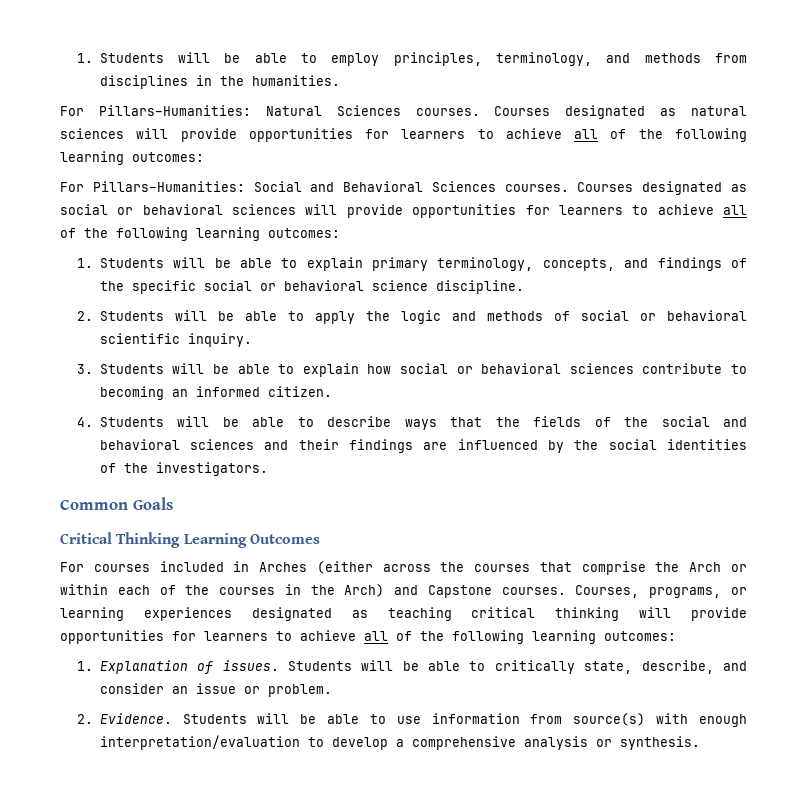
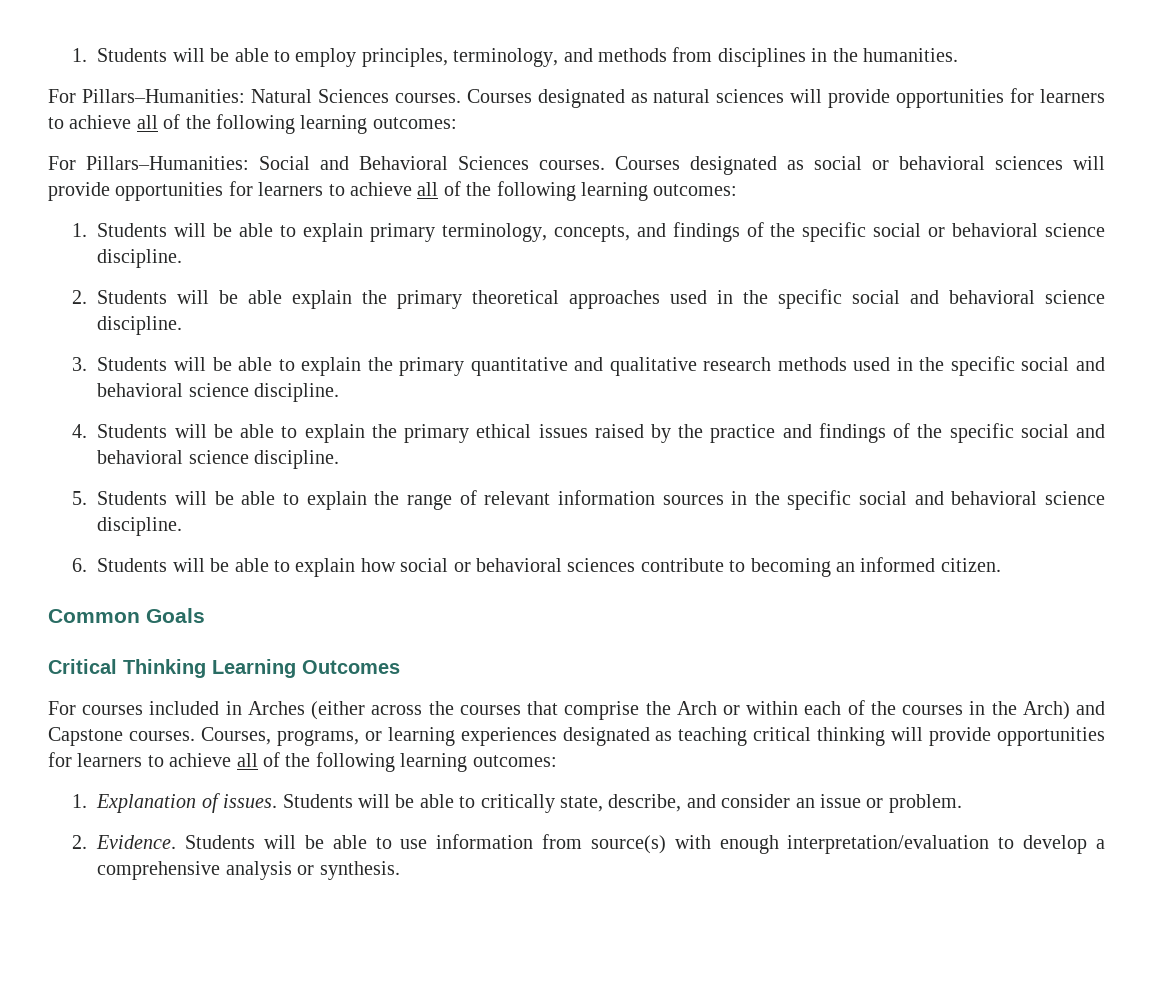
[287,310,747,324] [99,333,252,347] [77,364,94,374] to apply the logic and methods of social or behavioral scientific inquiry. // 3. -> [292,289,1106,309] [97,316,183,335] [72,356,1105,376] [97,383,340,402] [72,423,1105,443] [97,450,340,469] [72,490,1105,510] [97,517,183,536] [72,558,88,572] explain the primary theoretical approaches used in the specific social and behavioral science discipline. // 3. Students will be able to explain the primary quantitative and qualitative research methods used in the specific social and behavioral science discipline. // 4. Students will be able to explain the primary ethical issues raised by the practice and findings of the specific social and behavioral science discipline. // 5. Students will be able to explain the range of relevant information sources in the specific social and behavioral science discipline. // 6.
[77,416,747,430] [99,439,747,453] [99,462,268,476] // 4. Students will be able to describe ways that the fields of the social and behavioral sciences and their findings are influenced by the social identities of the investigators. -> (1001, 565) none

